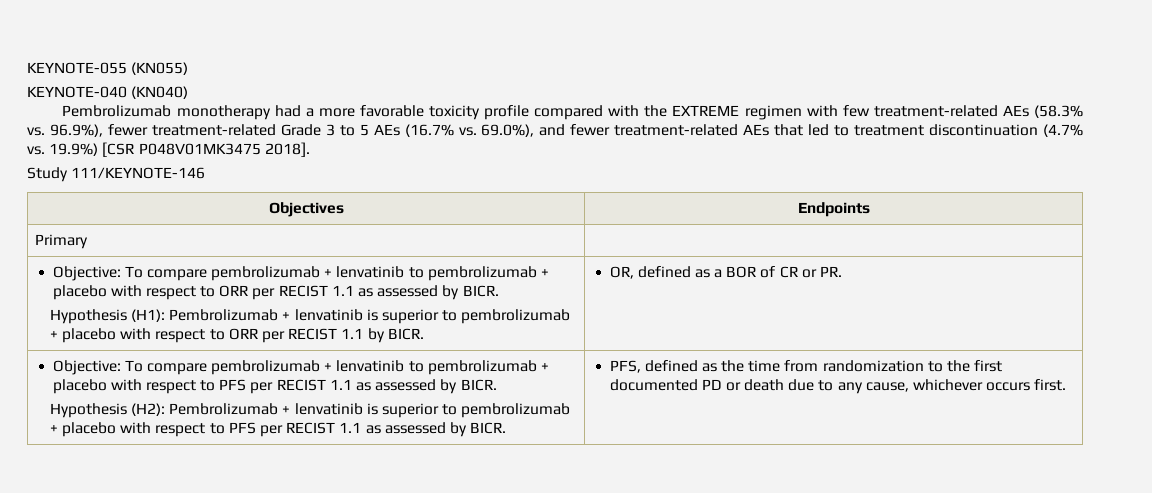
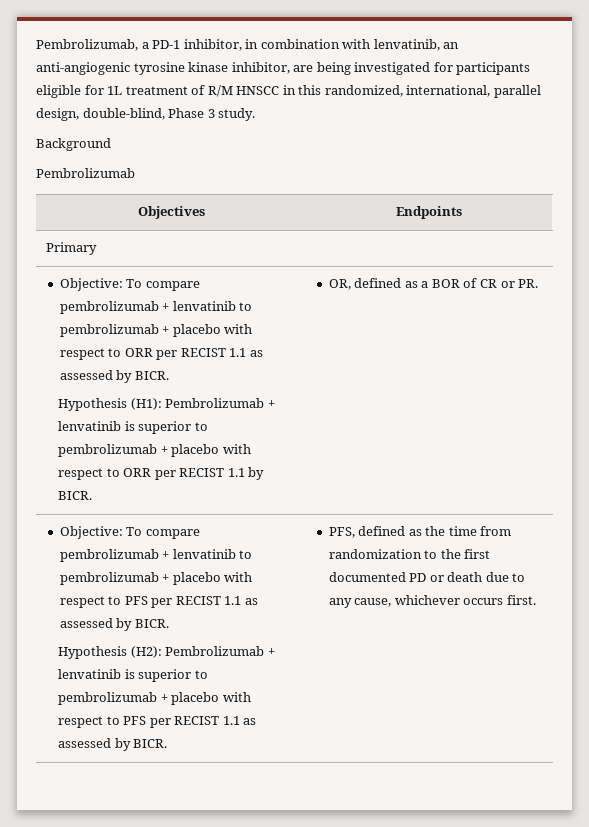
[27,62,189,75] [27,86,189,99] [62,105,1083,120] [27,124,1083,137] [27,142,310,157] [27,167,206,182] KEYNOTE-055 (KN055) // KEYNOTE-040 (KN040) // Pembrolizumab monotherapy had a more favorable toxicity profile compared with the EXTREME regimen with few treatment-related AEs (58.3% vs. 96.9%), fewer treatment-related Grade 3 to 5 AEs (16.7% vs. 69.0%), and fewer treatment-related AEs that led to treatment discontinuation (4.7% vs. 19.9%) [CSR P048V01MK3475 2018]. // Study 111/KEYNOTE-146 -> [36,39,460,51] [36,62,531,75] [36,85,541,98] [36,108,256,121] [36,138,111,151] [36,168,135,178] Pembrolizumab, a PD-1 inhibitor, in combination with lenvatinib, an anti-angiogenic tyrosine kinase inhibitor, are being investigated for participants eligible for 1L treatment of R/M HNSCC in this randomized, international, parallel design, double-blind, Phase 3 study. // Background // Pembrolizumab

